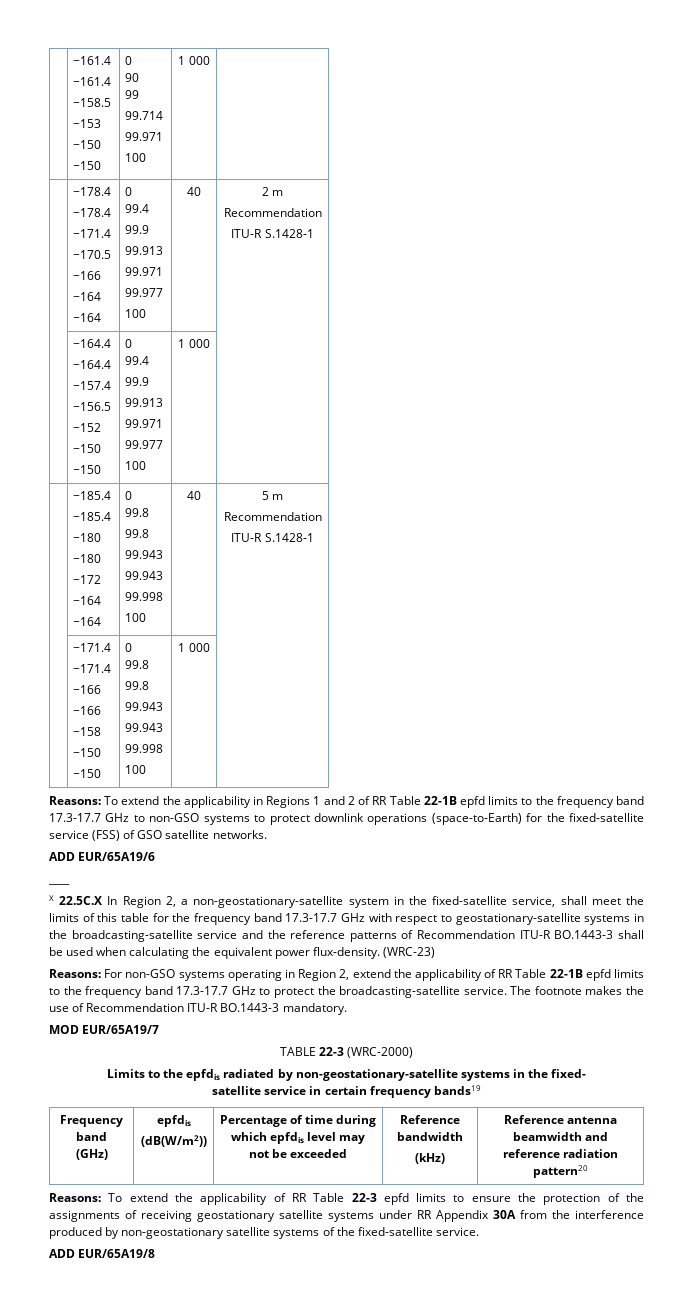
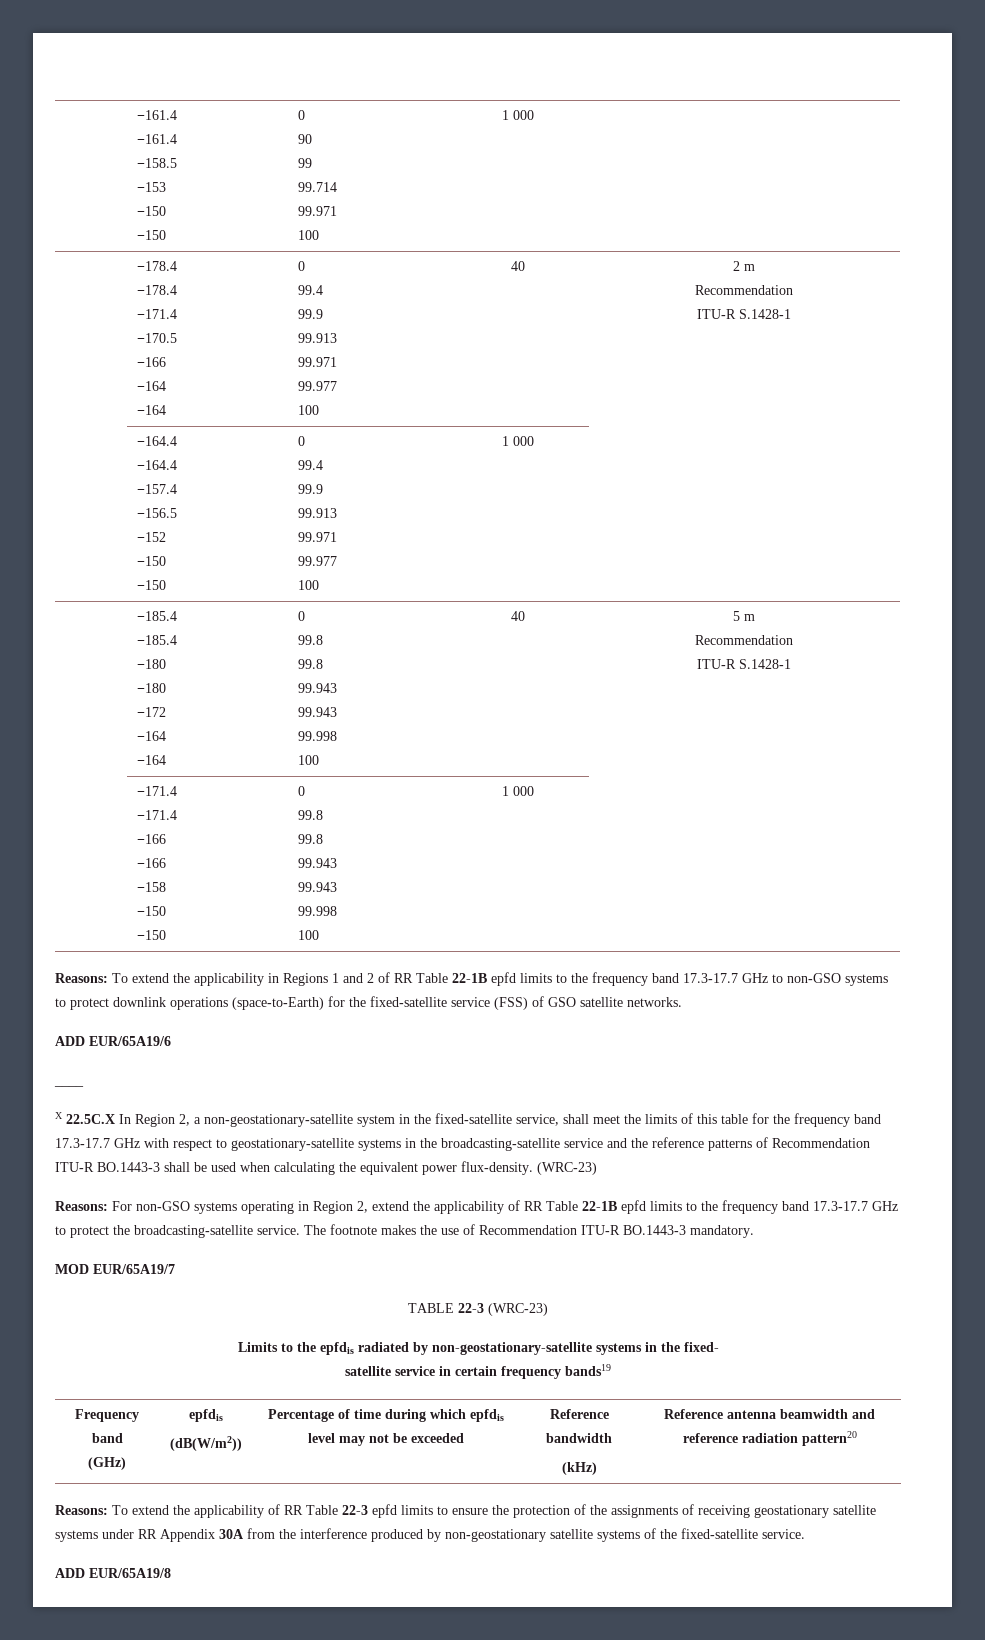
[347,1047,414,1058] (WRC-2000) -> [488,1303,548,1316] (WRC-23)

